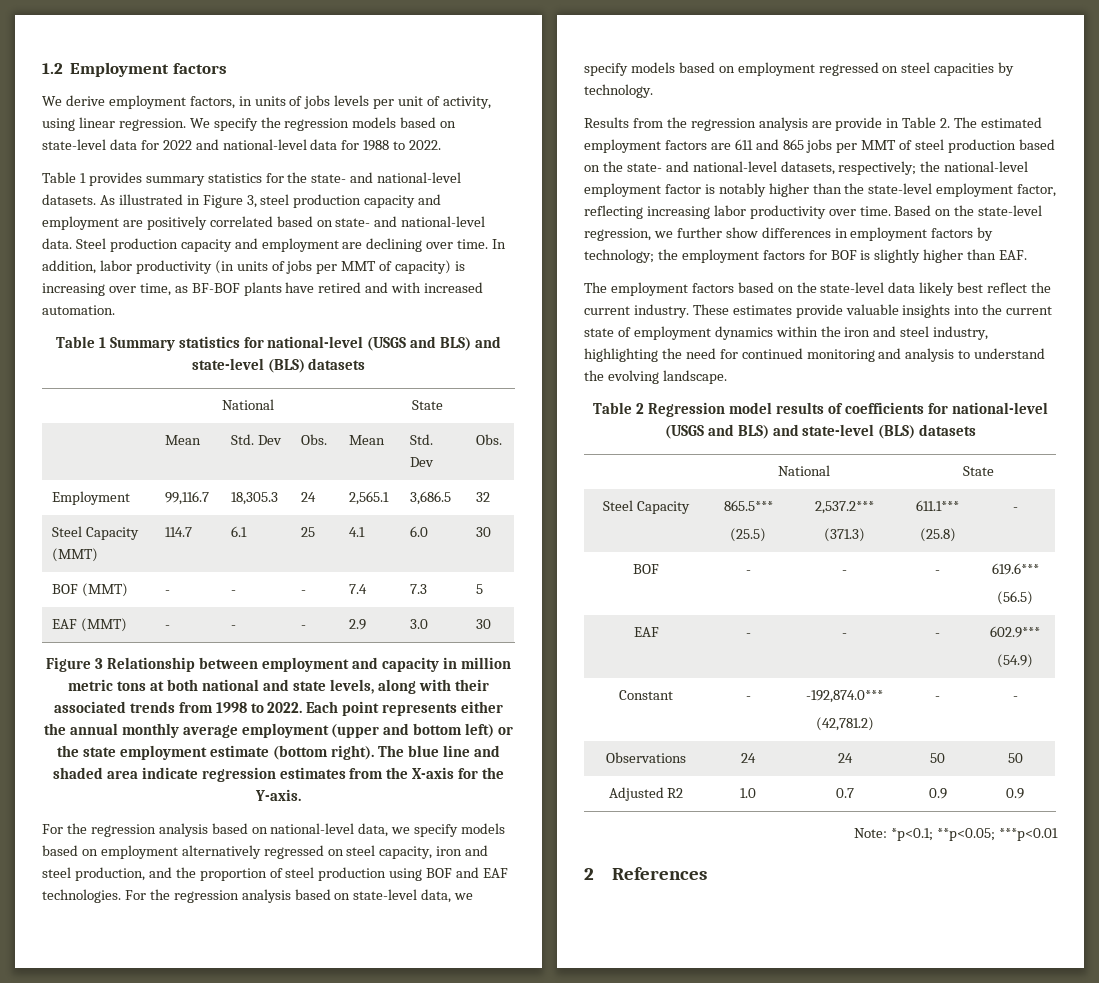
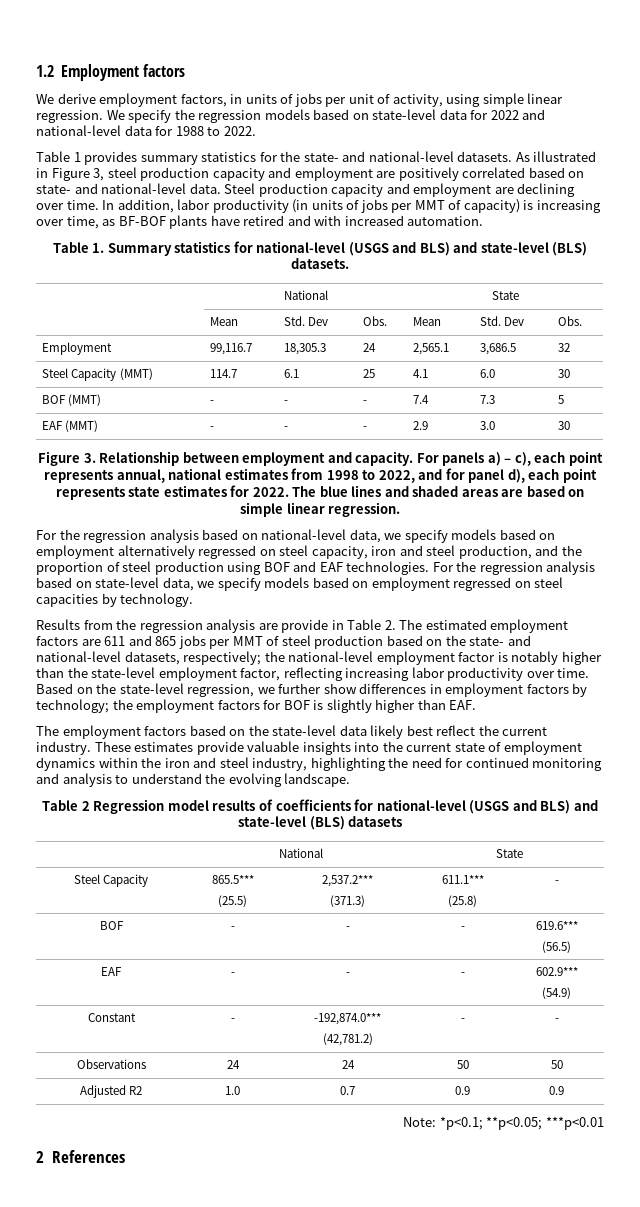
[334,95,370,106] levels -> (322, 100) none
(75, 124) none -> [482,93,524,107] simple
[98,337,106,348] 1 -> [92,243,105,253] 1.
[308,358,366,370] datasets -> [291,258,349,269] datasets.
[95,658,104,669] 3 -> [83,453,96,463] 3.
[381,657,511,672] [68,679,489,694] [53,701,504,716] [43,723,514,738] [57,745,374,760] capacity in million metric tons at both national and state levels, along with their associated trends from 1998 to 2022. Each point represents either the annual monthly average employment (upper and bottom left) or the state employment estimate (bottom right). -> [355,451,603,466] [44,468,597,483] [55,485,289,500] capacity. For panels a) – c), each point represents annual, national estimates from 1998 to 2022, and for panel d), each point represents state estimates for 2022.
[442,745,470,757] line -> [351,485,382,497] lines
[106,767,505,782] [255,789,301,801] area indicate regression estimates from the X-axis for the Y-axis. -> [461,486,585,497] [239,502,401,517] areas are based on simple linear regression.

